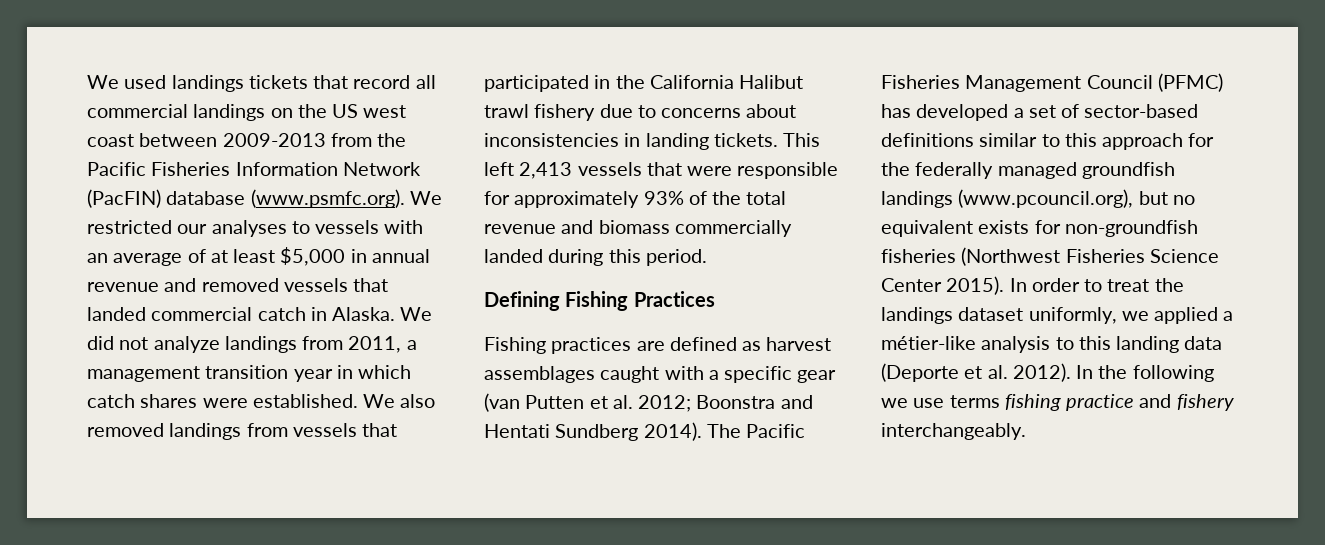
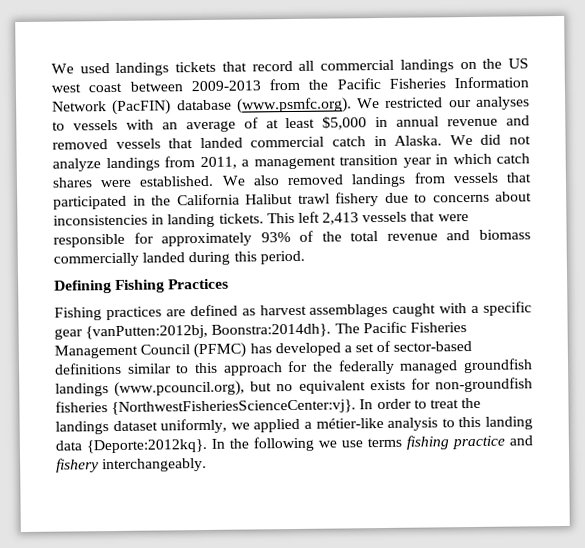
[484,393,813,412] [484,422,702,441] (van Putten et al. 2012; Boonstra and Hentati Sundberg 2014). -> [85,323,332,340] {vanPutten:2012bj, Boonstra:2014dh}.
[961,247,1219,266] [881,276,1005,295] (Northwest Fisheries Science Center 2015). -> [111,399,357,416] {NorthwestFisheriesScienceCenter:vj}.
[881,363,1071,382] (Deporte et al. 2012). -> [86,438,207,454] {Deporte:2012kq}.

